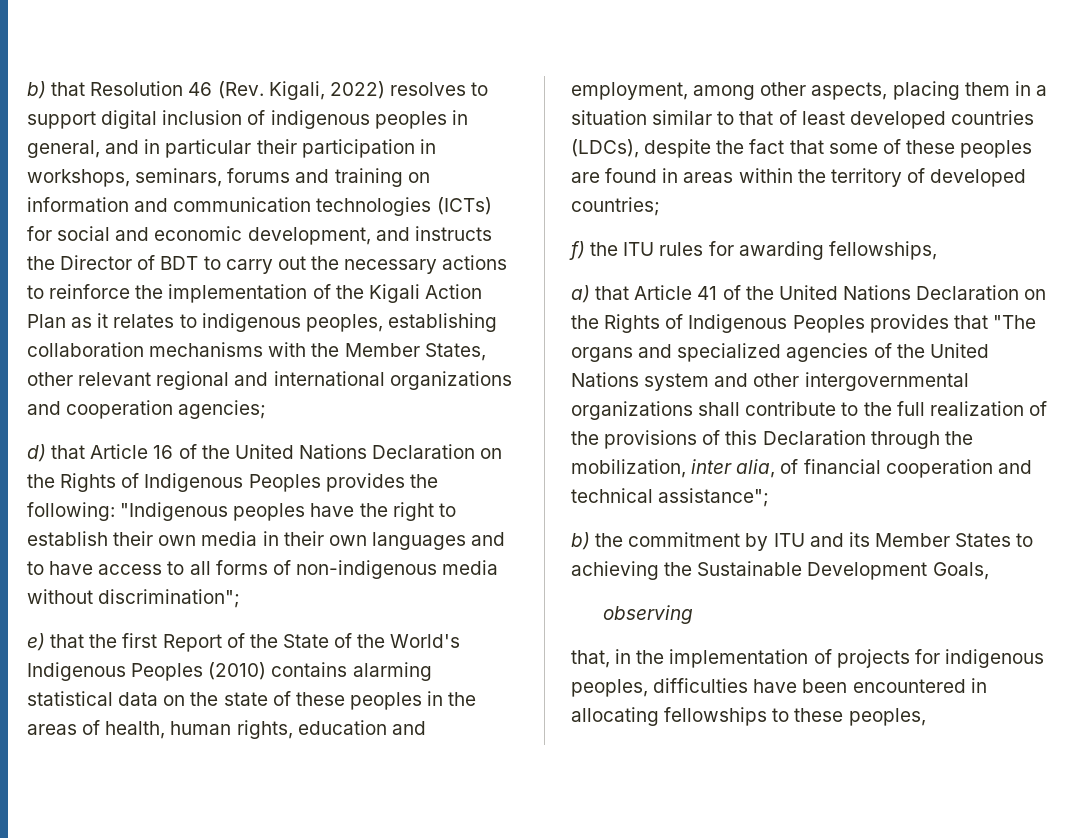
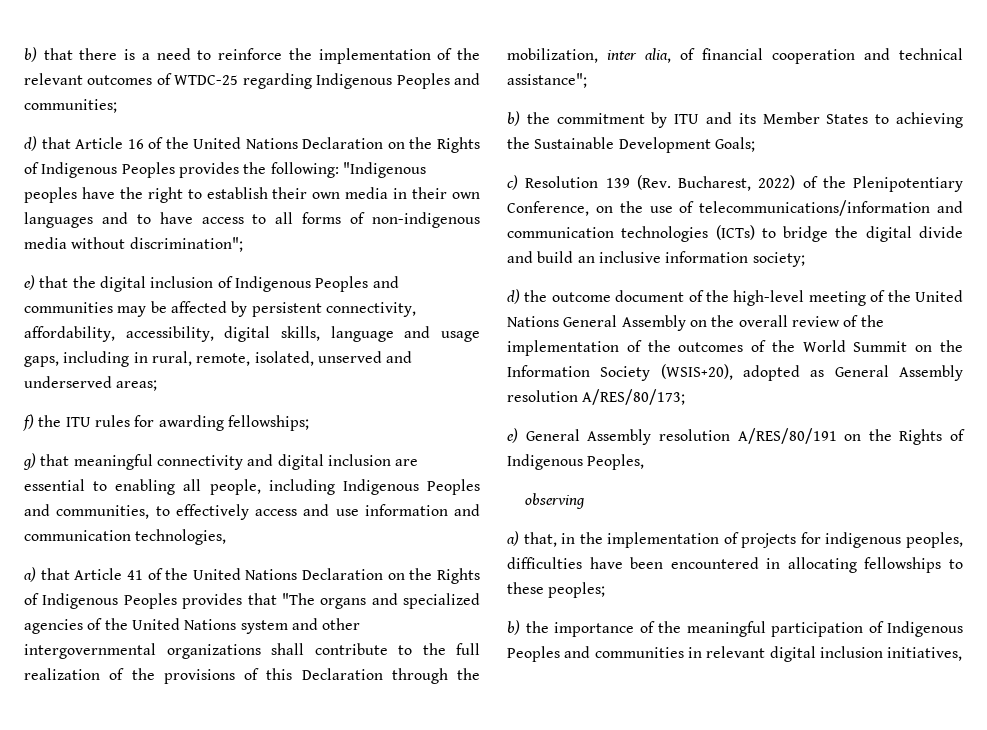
[90,81,489,100] [27,110,468,129] [27,139,436,158] [27,168,430,187] [27,197,492,216] [27,226,492,245] [27,255,508,274] Resolution 46 (Rev. Kigali, 2022) resolves to support digital inclusion of indigenous peoples in general, and in particular their participation in workshops, seminars, forums and training on information and communication technologies (ICTs) for social and economic development, and instructs the Director of BDT to carry out the necessary actions -> [79,48,191,60] there is a need
[368,284,482,303] [27,313,497,332] [27,342,486,361] [27,371,512,390] [27,400,267,419] Kigali Action Plan as it relates to indigenous peoples, establishing collaboration mechanisms with the Member States, other relevant regional and international organizations and cooperation agencies; -> [24,73,481,89] [24,99,117,113] relevant outcomes of WTDC-25 regarding Indigenous Peoples and communities;
[122,633,461,652] [27,662,432,681] [27,691,477,710] [27,720,426,739] [571,81,1047,100] [571,110,1034,129] [571,139,1033,158] [571,168,1027,187] [571,197,660,216] first Report of the State of the World's Indigenous Peoples (2010) contains alarming statistical data on the state of these peoples in the areas of health, human rights, education and employment, among other aspects, placing them in a situation similar to that of least developed countries (LDCs), despite the fact that some of these peoples are found in areas within the territory of developed countries; -> [99,276,399,292] [24,301,416,317] [24,326,481,342] [24,351,413,367] [24,376,158,391] digital inclusion of Indigenous Peoples and communities may be affected by persistent connectivity, affordability, accessibility, digital skills, language and usage gaps, including in rural, remote, isolated, unserved and underserved areas;
[828,241,937,260] fellowships, -> [227,415,309,431] [23,453,419,470] [24,479,480,495] [24,504,480,520] [24,529,227,545] fellowships; // g) that meaningful connectivity and digital inclusion are essential to enabling all people, including Indigenous Peoples and communities, to effectively access and use information and communication technologies,
[932,562,989,580] Goals, -> [714,137,755,152] [507,175,963,192] [507,200,963,216] [507,225,963,242] [507,251,805,267] [507,289,963,306] [507,315,884,331] [507,340,963,356] [507,364,963,381] [507,389,686,405] [507,428,965,445] [507,454,645,470] Goals; // c) Resolution 139 (Rev. Bucharest, 2022) of the Plenipotentiary Conference, on the use of telecommunications/information and communication technologies (ICTs) to bridge the digital divide and build an inclusive information society; // d) the outcome document of the high-level meeting of the United Nations General Assembly on the overall review of the implementation of the outcomes of the World Summit on the Information Society (WSIS+20), adopted as General Assembly resolution A/RES/80/173; // e) General Assembly resolution A/RES/80/191 on the Rights of Indigenous Peoples,
(693, 614) none -> [507,531,519,546] a)
[848,708,926,726] peoples, -> [548,582,606,598] [507,620,963,637] [507,646,963,662] peoples; // b) the importance of the meaningful participation of Indigenous Peoples and communities in relevant digital inclusion initiatives,

